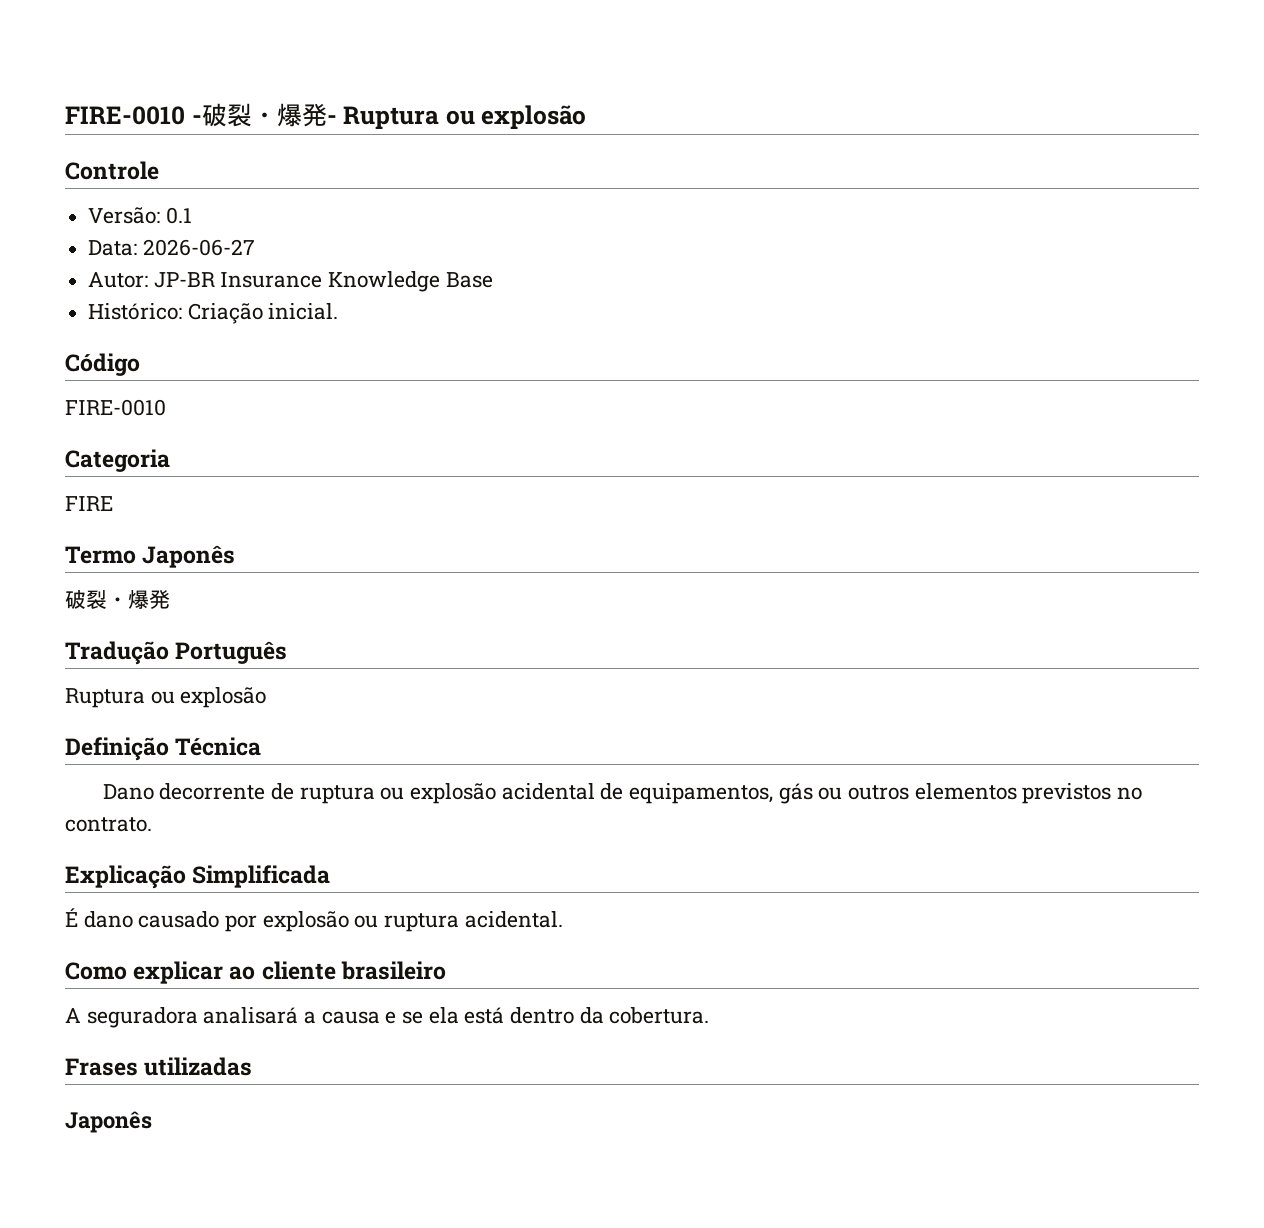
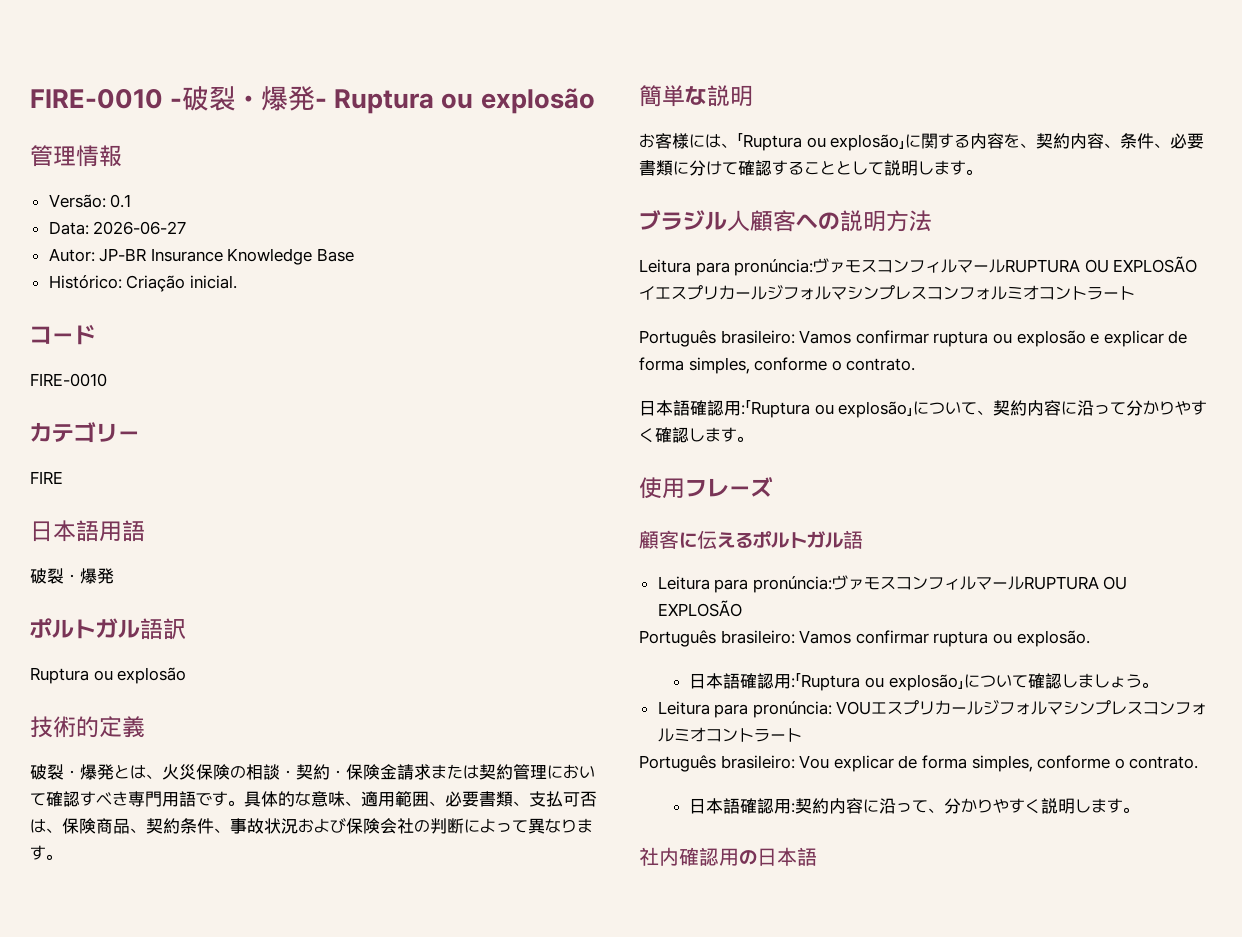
[65,161,159,180] Controle -> [30,145,122,167] 管理情報
[65,353,140,376] Código -> [30,324,96,345] コード
[65,449,170,472] Categoria -> [30,422,140,443] カテゴリー
[65,545,236,568] Termo Japonês -> [30,520,145,542] 日本語用語
[65,641,288,665] [65,687,267,708] [65,737,262,761] [102,783,1143,804] [65,817,152,832] [65,865,331,889] [65,908,563,932] [65,961,446,984] [65,1007,710,1028] [65,1057,253,1076] [65,1111,152,1133] Tradução Português // Ruptura ou explosão // Definição Técnica // Dano decorrente de ruptura ou explosão acidental de equipamentos, gás ou outros elementos previstos no contrato. // Explicação Simplificada // É dano causado por explosão ou ruptura acidental. // Como explicar ao cliente brasileiro // A seguradora analisará a causa e se ela está dentro da cobertura. // Frases utilizadas // Japonês -> [30,618,186,640] [30,667,187,684] [30,716,145,738] [30,764,595,780] [30,791,597,807] [30,818,593,834] [30,845,62,860] [639,85,753,107] [639,133,1205,151] [639,160,982,176] [639,210,932,232] [639,256,1198,276] [639,285,1135,300] [639,330,1188,347] [639,357,916,374] [639,400,1208,418] [639,427,753,443] [639,477,773,499] [639,530,863,549] [657,575,1128,593] [657,600,742,617] [639,630,1090,647] [689,673,1158,691] [657,700,1208,718] [657,727,802,742] [639,755,1199,772] [689,798,1140,814] [639,847,817,866] ポルトガル語訳 // Ruptura ou explosão // 技術的定義 // 破裂・爆発とは、火災保険の相談・契約・保険金請求または契約管理において確認すべき専門用語です。具体的な意味、適用範囲、必要書類、支払可否は、保険商品、契約条件、事故状況および保険会社の判断によって異なります。 // 簡単な説明 // お客様には、「Ruptura ou explosão」に関する内容を、契約内容、条件、必要書類に分けて確認することとして説明します。 // ブラジル人顧客への説明方法 // Leitura para pronúncia:ヴァモスコンフィルマールRUPTURA OU EXPLOSÃOイエスプリカールジフォルマシンプレスコンフォルミオコントラート // Português brasileiro: Vamos confirmar ruptura ou explosão e explicar de forma simples, conforme o contrato. // 日本語確認用:「Ruptura ou explosão」について、契約内容に沿って分かりやすく確認します。 // 使用フレーズ // 顧客に伝えるポルトガル語 // Leitura para pronúncia:ヴァモスコンフィルマールRUPTURA OU EXPLOSÃO // Português brasileiro: Vamos confirmar ruptura ou explosão. // 日本語確認用:「Ruptura ou explosão」について確認しましょう。 // Leitura para pronúncia: VOUエスプリカールジフォルマシンプレスコンフォルミオコントラート // Português brasileiro: Vou explicar de forma simples, conforme o contrato. // 日本語確認用:契約内容に沿って、分かりやすく説明します。 // 社内確認用の日本語

